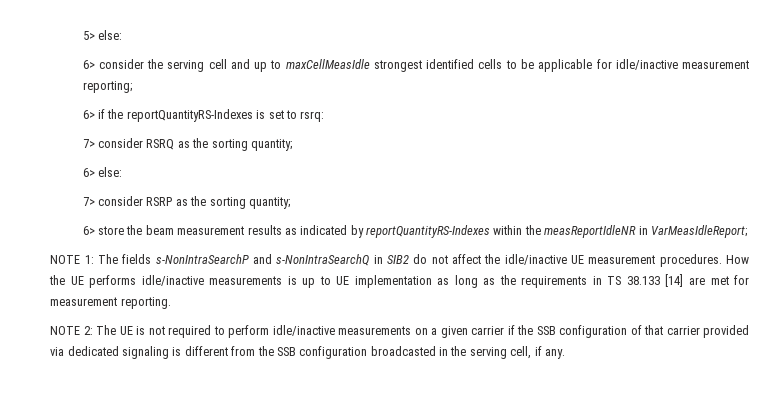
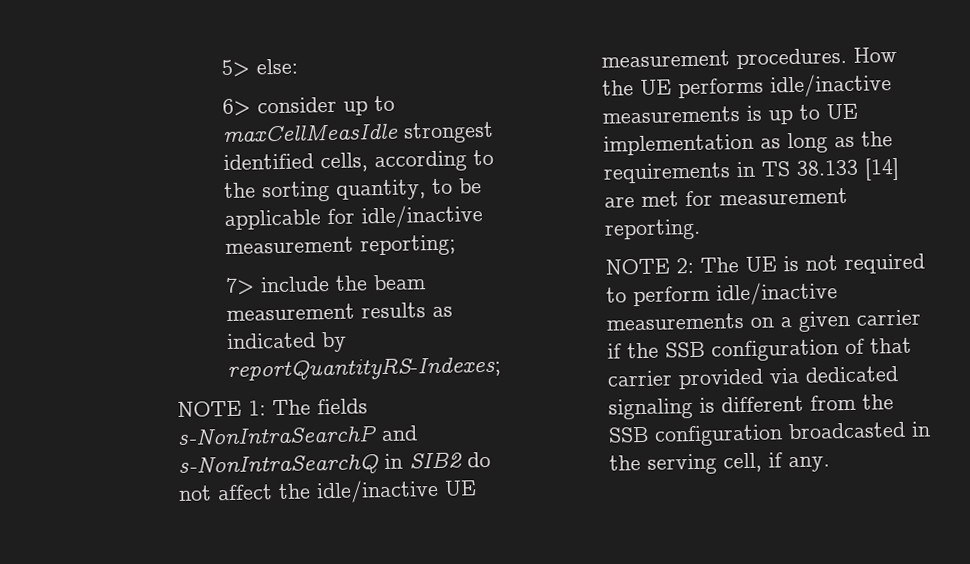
[147,59,250,72] the serving cell and -> (337, 105) none
[478,59,503,69] cells -> [319,149,494,173] [223,179,426,203] cells, according to the sorting quantity,
[82,109,325,122] [82,138,292,151] [82,167,123,177] [82,196,290,209] [82,226,125,235] 6> if the reportQuantityRS-Indexes is set to rsrq: // 7> consider RSRQ as the sorting quantity; // 6> else: // 7> consider RSRP as the sorting quantity; // 6> store -> [224,276,330,296] 7> include
[366,225,747,238] reportQuantityRS-Indexes within the measReportIdleNR in VarMeasIdleReport; -> [226,355,501,383] reportQuantityRS-Indexes;

